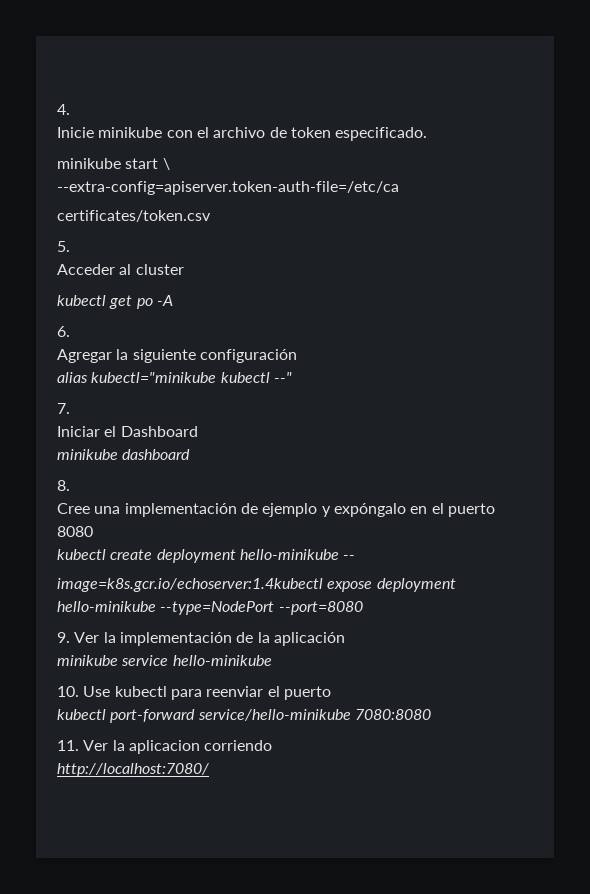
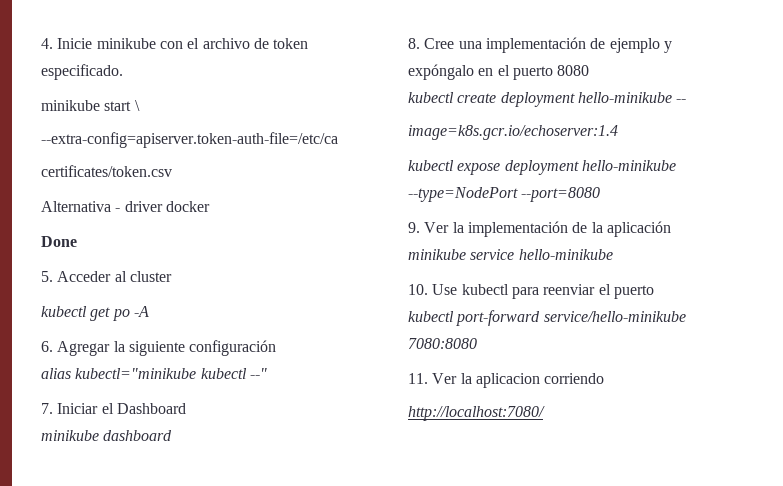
(70, 109) // -> (53, 43) none
(211, 216) none -> [41,201,210,212] [41,236,77,247] // Alternativa - driver docker // Done
(70, 246) // -> (53, 276) none
(70, 331) // -> (53, 346) none
(70, 408) // -> (53, 408) none
(70, 485) // -> (420, 43) none
[57,578,323,592] image=k8s.gcr.io/echoserver:1.4kubectl -> [408,125,618,140] [408,160,454,171] image=k8s.gcr.io/echoserver:1.4 // kubectl

